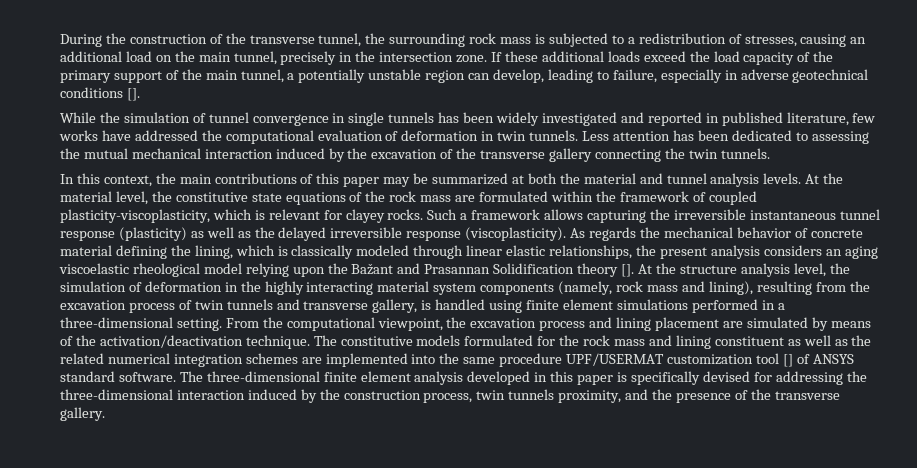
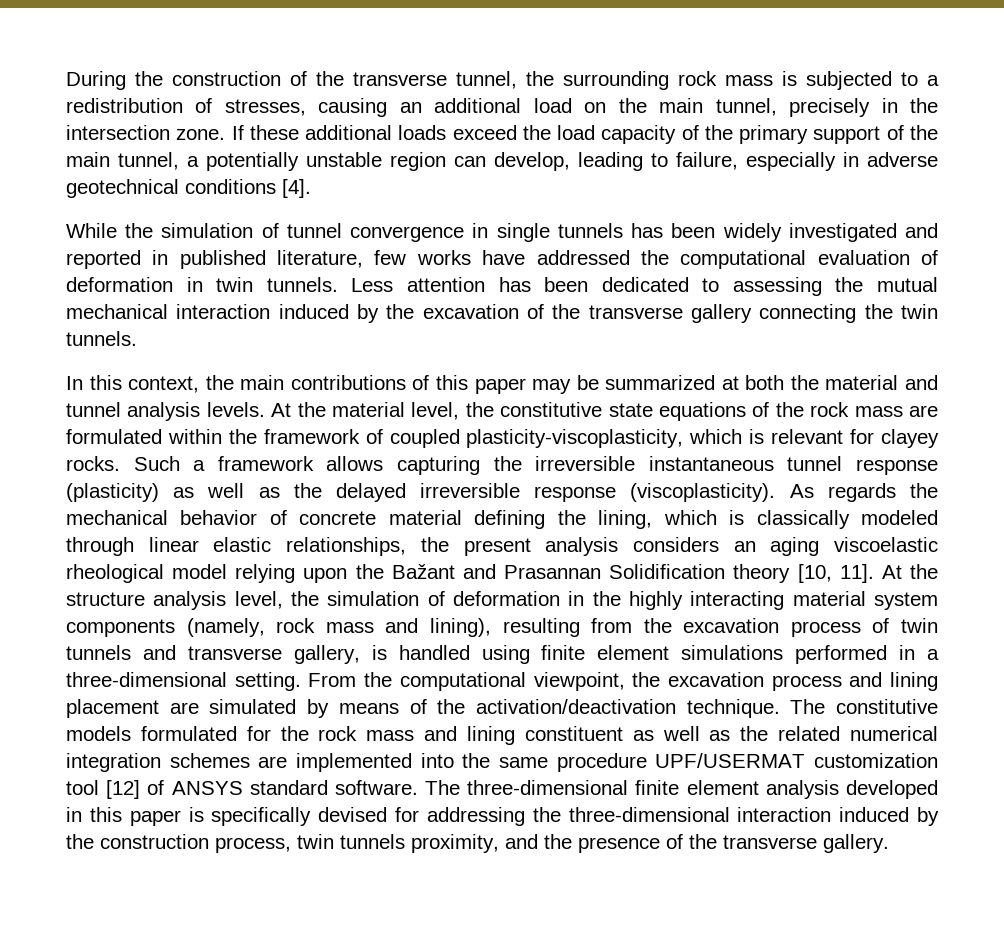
[126,88,140,101] []. -> [282,179,311,198] [4].
[621,264,635,277] []. -> [797,564,874,583] [10, 11].
[782,354,793,367] [] -> [106,780,141,799] [12]

